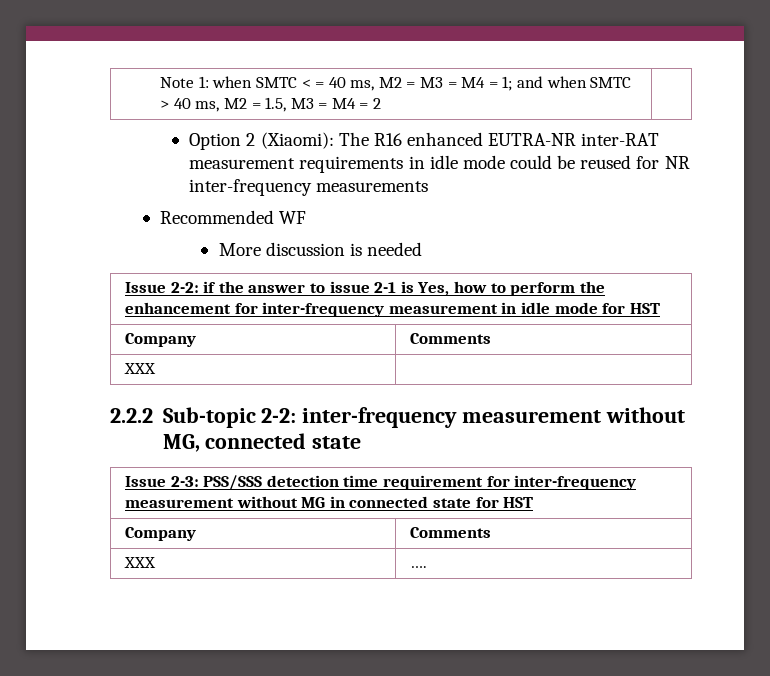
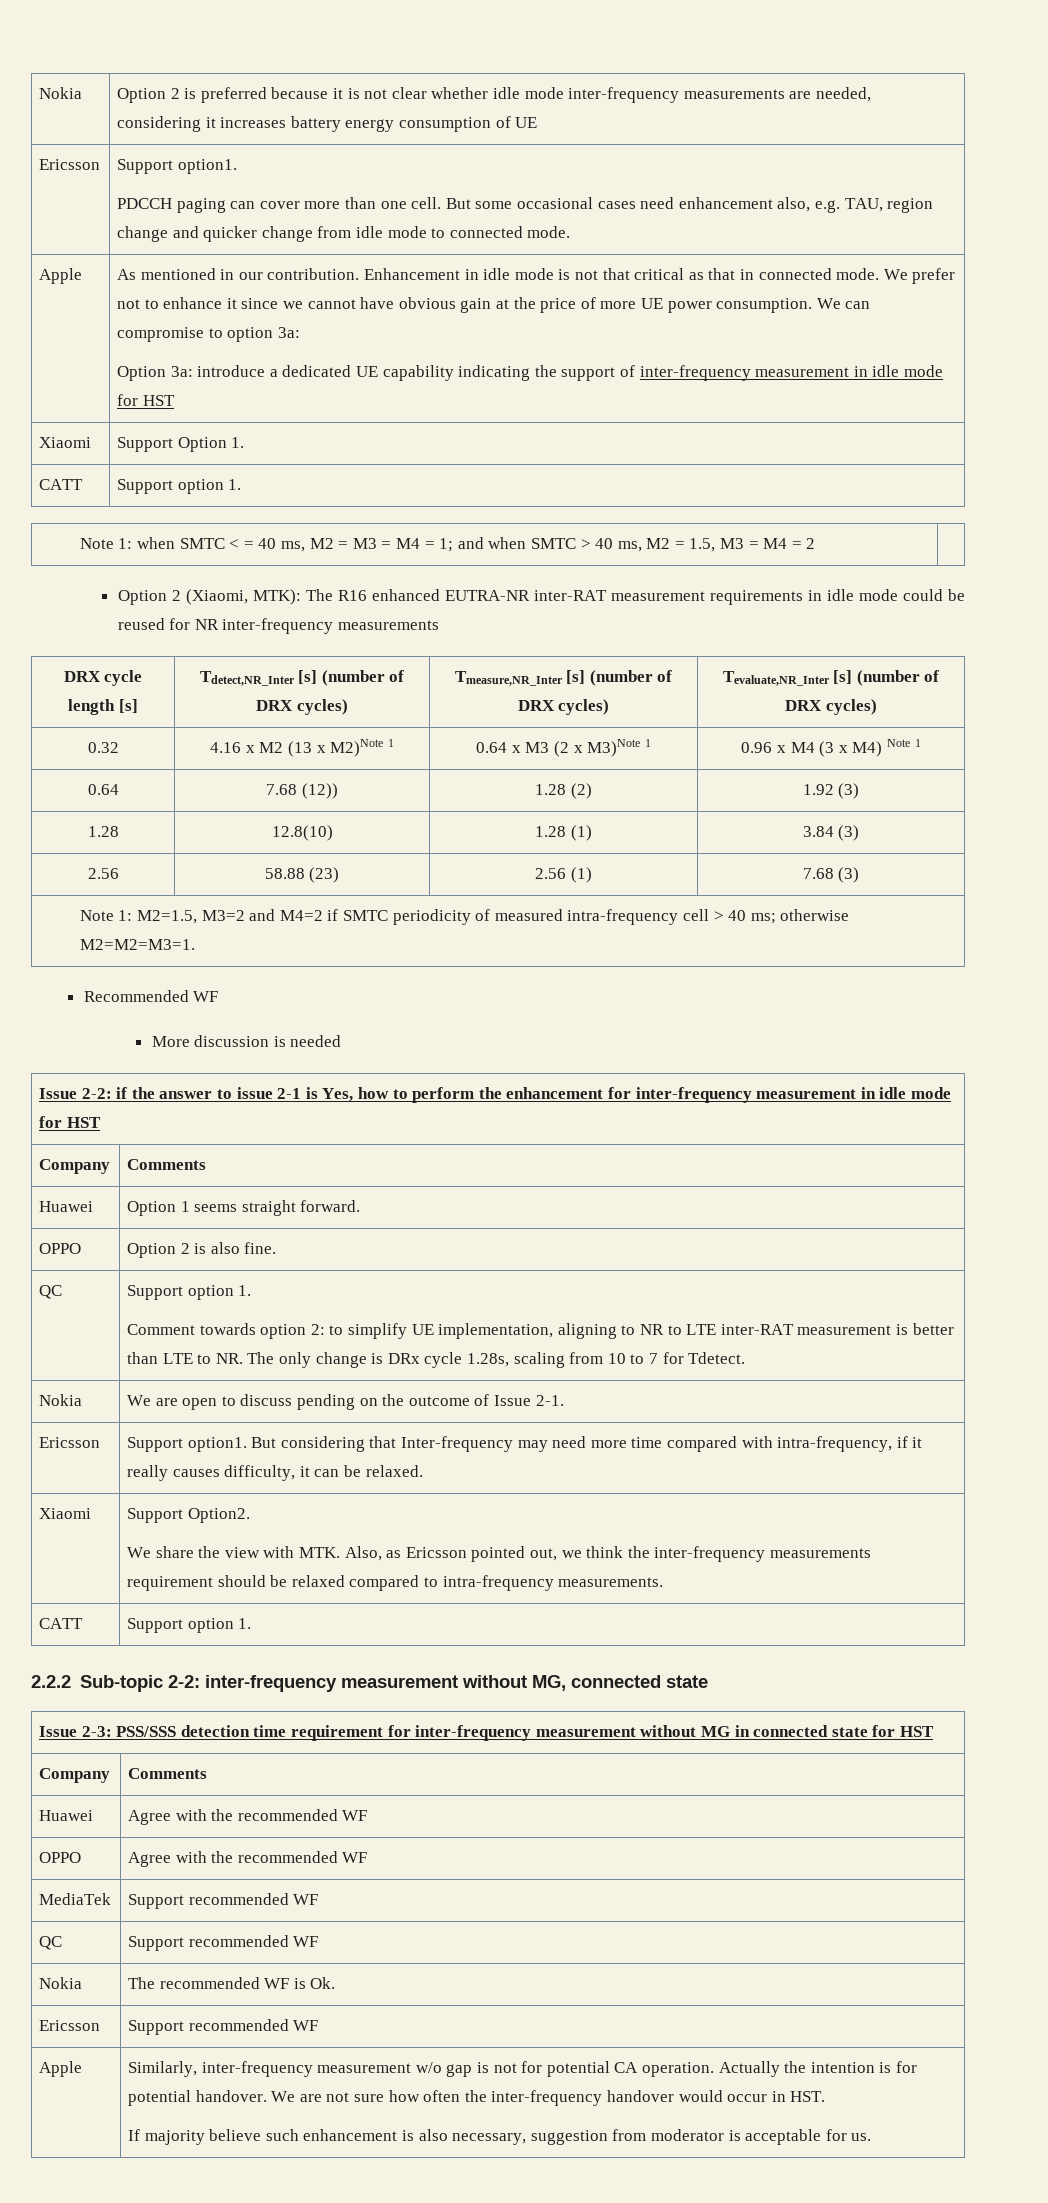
(160, 82) none -> [39,87,83,99] [117,87,871,103] [117,116,538,132] [39,159,101,170] [117,159,237,174] [117,197,934,213] [117,226,571,242] [39,268,83,284] [117,268,956,284] [117,297,871,313] [117,327,300,342] [117,365,943,381] [117,394,175,406] [39,437,92,448] [117,437,245,452] [39,479,84,490] [117,479,242,494] Nokia | Option 2 is preferred because it is not clear whether idle mode inter-frequency measurements are needed, considering it increases battery energy consumption of UE // Ericsson | Support option1. // PDCCH paging can cover more than one cell. But some occasional cases need enhancement also, e.g. TAU, region change and quicker change from idle mode to connected mode. // Apple | As mentioned in our contribution. Enhancement in idle mode is not that critical as that in connected mode. We prefer not to enhance it since we cannot have obvious gain at the price of more UE power consumption. We can compromise to option 3a: // Option 3a: introduce a dedicated UE capability indicating the support of inter-frequency measurement in idle mode for HST // Xiaomi | Support Option 1. // CATT | Support option 1. //
[260,132,334,149] (Xiaomi): -> [185,589,301,605] (Xiaomi, MTK):
(429, 186) none -> [63,670,143,686] [68,699,138,715] [199,670,405,686] [256,699,348,715] [454,670,673,686] [517,699,610,715] [722,670,940,686] [785,699,877,715] [87,742,119,753] [210,739,394,757] [476,739,651,757] [741,739,921,757] [87,784,119,795] [266,783,338,799] [535,783,592,799] [802,783,860,799] [87,826,119,837] [271,825,333,841] [535,825,592,841] [802,825,860,841] [87,868,119,879] [264,867,340,883] [535,867,592,883] [802,867,860,883] [79,909,850,925] [79,939,195,950] // DRX cycle length [s] | Tdetect,NR_Inter [s] (number of DRX cycles) | Tmeasure,NR_Inter [s] (number of DRX cycles) | Tevaluate,NR_Inter [s] (number of DRX cycles) // 0.32 | 4.16 x M2 (13 x M2)Note 1 | 0.64 x M3 (2 x M3)Note 1 | 0.96 x M4 (3 x M4) Note 1 // 0.64 | 7.68 (12)) | 1.28 (2) | 1.92 (3) // 1.28 | 12.8(10) | 1.28 (1) | 3.84 (3) // 2.56 | 58.88 (23) | 2.56 (1) | 7.68 (3) // Note 1: M2=1.5, M3=2 and M4=2 if SMTC periodicity of measured intra-frequency cell > 40 ms; otherwise M2=M2=M3=1.
[124,363,157,374] XXX | -> [39,1201,94,1212] [127,1200,361,1216] [39,1243,82,1254] [127,1242,277,1258] [39,1285,63,1299] [127,1285,252,1300] [127,1323,954,1339] [127,1352,746,1368] [39,1394,83,1406] [127,1394,564,1410] [39,1437,101,1448] [127,1436,923,1452] [127,1465,423,1481] [39,1508,92,1519] [127,1508,250,1523] [127,1546,871,1562] [127,1575,664,1591] [39,1618,84,1629] [127,1618,252,1633] Huawei | Option 1 seems straight forward. // OPPO | Option 2 is also fine. // QC | Support option 1. // Comment towards option 2: to simplify UE implementation, aligning to NR to LTE inter-RAT measurement is better than LTE to NR. The only change is DRx cycle 1.28s, scaling from 10 to 7 for Tdetect. // Nokia | We are open to discuss pending on the outcome of Issue 2-1. // Ericsson | Support option1. But considering that Inter-frequency may need more time compared with intra-frequency, if it really causes difficulty, it can be relaxed. // Xiaomi | Support Option2. // We share the view with MTK. Also, as Ericsson pointed out, we think the inter-frequency measurements requirement should be relaxed compared to intra-frequency measurements. // CATT | Support option 1.
[124,557,157,568] [410,566,428,568] XXX | …. -> [39,1810,94,1821] [128,1809,368,1825] [39,1852,82,1863] [128,1851,368,1867] [39,1893,112,1905] [128,1893,319,1909] [39,1936,63,1950] [128,1935,319,1951] [39,1977,83,1989] [128,1977,336,1989] [39,2020,101,2031] [128,2019,319,2035] [39,2061,83,2077] [128,2061,917,2077] [128,2090,826,2106] [128,2129,872,2145] Huawei | Agree with the recommended WF // OPPO | Agree with the recommended WF // MediaTek | Support recommended WF // QC | Support recommended WF // Nokia | The recommended WF is Ok. // Ericsson | Support recommended WF // Apple | Similarly, inter-frequency measurement w/o gap is not for potential CA operation. Actually the intention is for potential handover. We are not sure how often the inter-frequency handover would occur in HST. // If majority believe such enhancement is also necessary, suggestion from moderator is acceptable for us.

